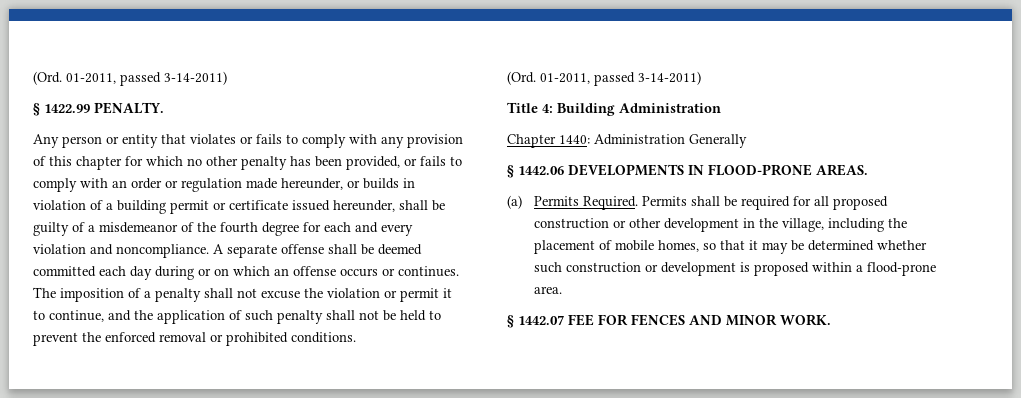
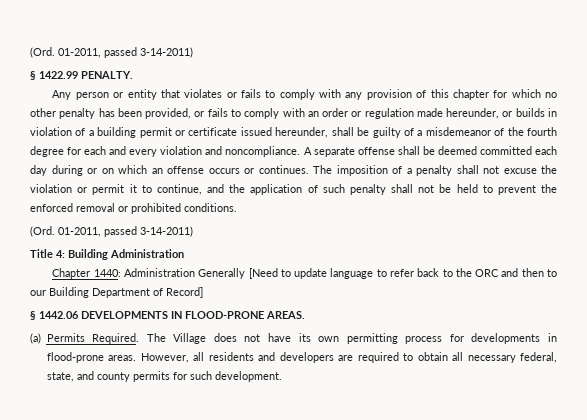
(747, 141) none -> [248,268,557,279] [30,287,203,298] [Need to update language to refer back to the ORC and then to our Building Department of Record]
[642,196,889,210] [534,218,908,232] [534,240,928,254] [534,262,937,276] [534,286,563,294] [507,314,831,328] Permits shall be required for all proposed construction or other development in the village, including the placement of mobile homes, so that it may be determined whether such construction or development is proposed within a flood-prone area. // § 1442.07 FEE FOR FENCES AND MINOR WORK. -> [146,333,558,344] [46,352,557,363] [46,371,282,382] The Village does not have its own permitting process for developments in flood-prone areas. However, all residents and developers are required to obtain all necessary federal, state, and county permits for such development.

